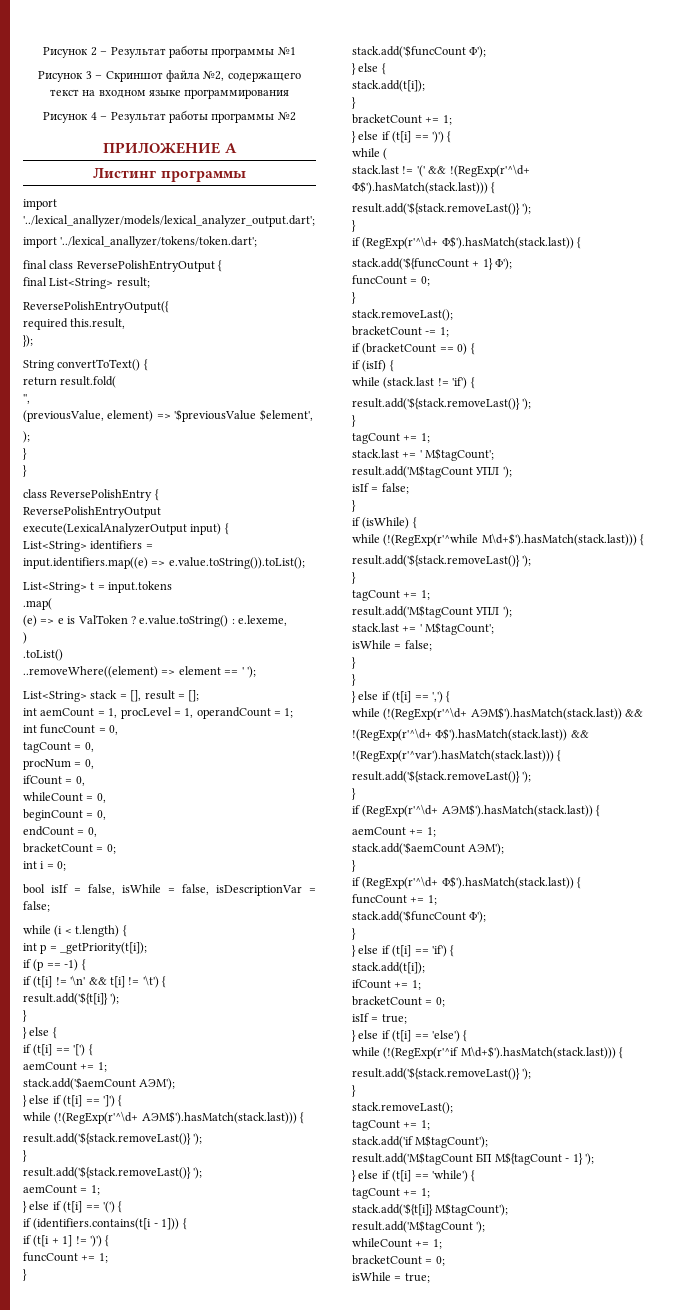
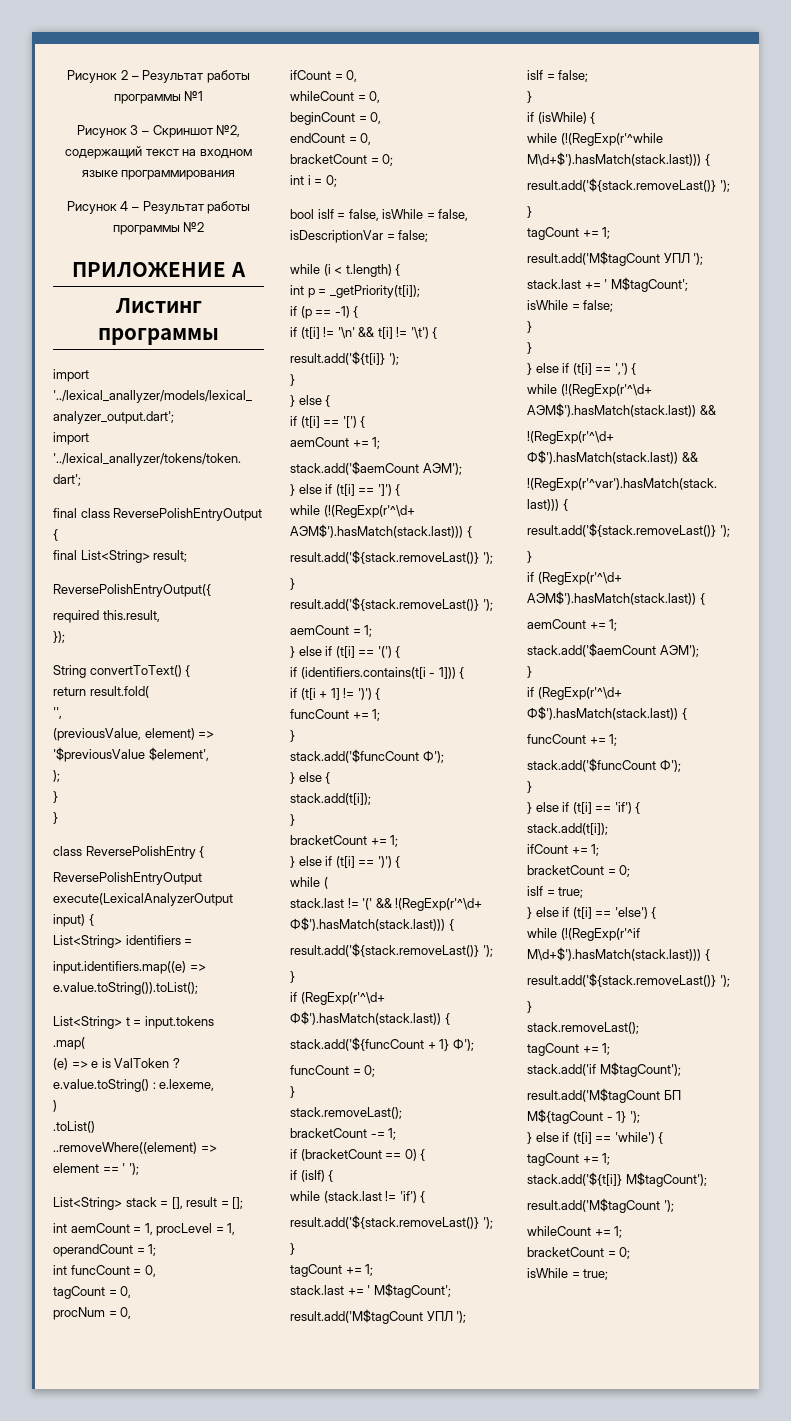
[165,70,301,82] файла №2, содержащего -> [216,125,241,137] [65,146,143,159] №2, содержащий

